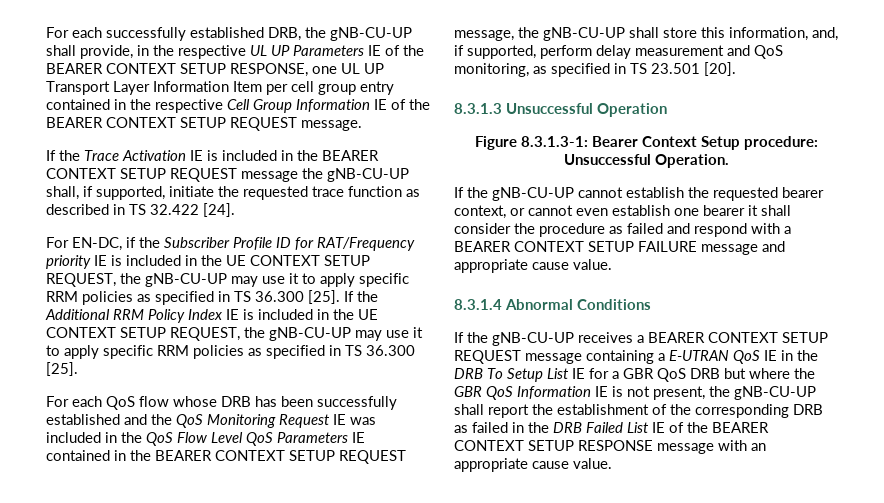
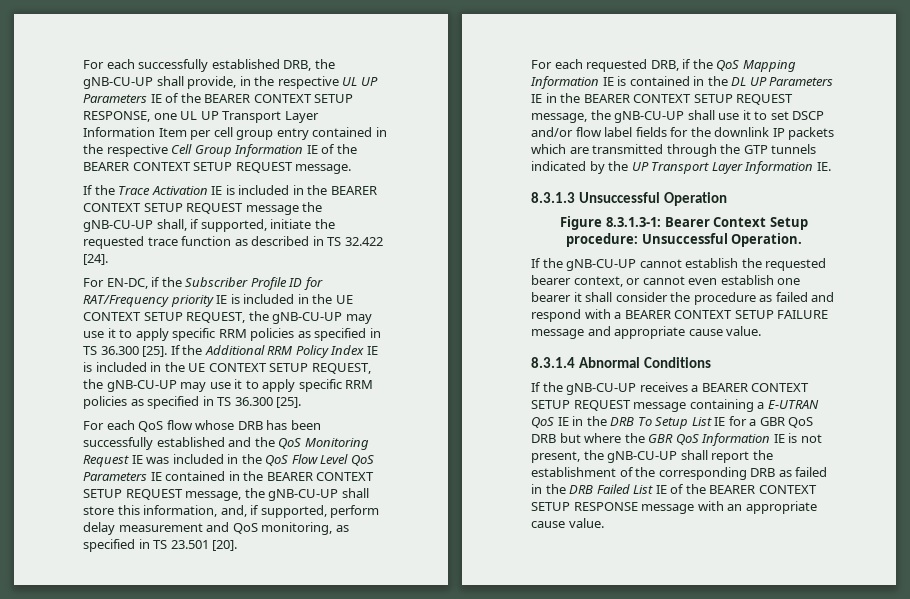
(736, 69) none -> [531,59,796,72] [530,76,834,89] [531,93,794,105] [531,110,825,123] [531,127,835,140] [531,144,817,157] [531,161,831,174] // For each requested DRB, if the QoS Mapping Information IE is contained in the DL UP Parameters IE in the BEARER CONTEXT SETUP REQUEST message, the gNB-CU-UP shall use it to set DSCP and/or flow label fields for the downlink IP packets which are transmitted through the GTP tunnels indicated by the UP Transport Layer Information IE.

